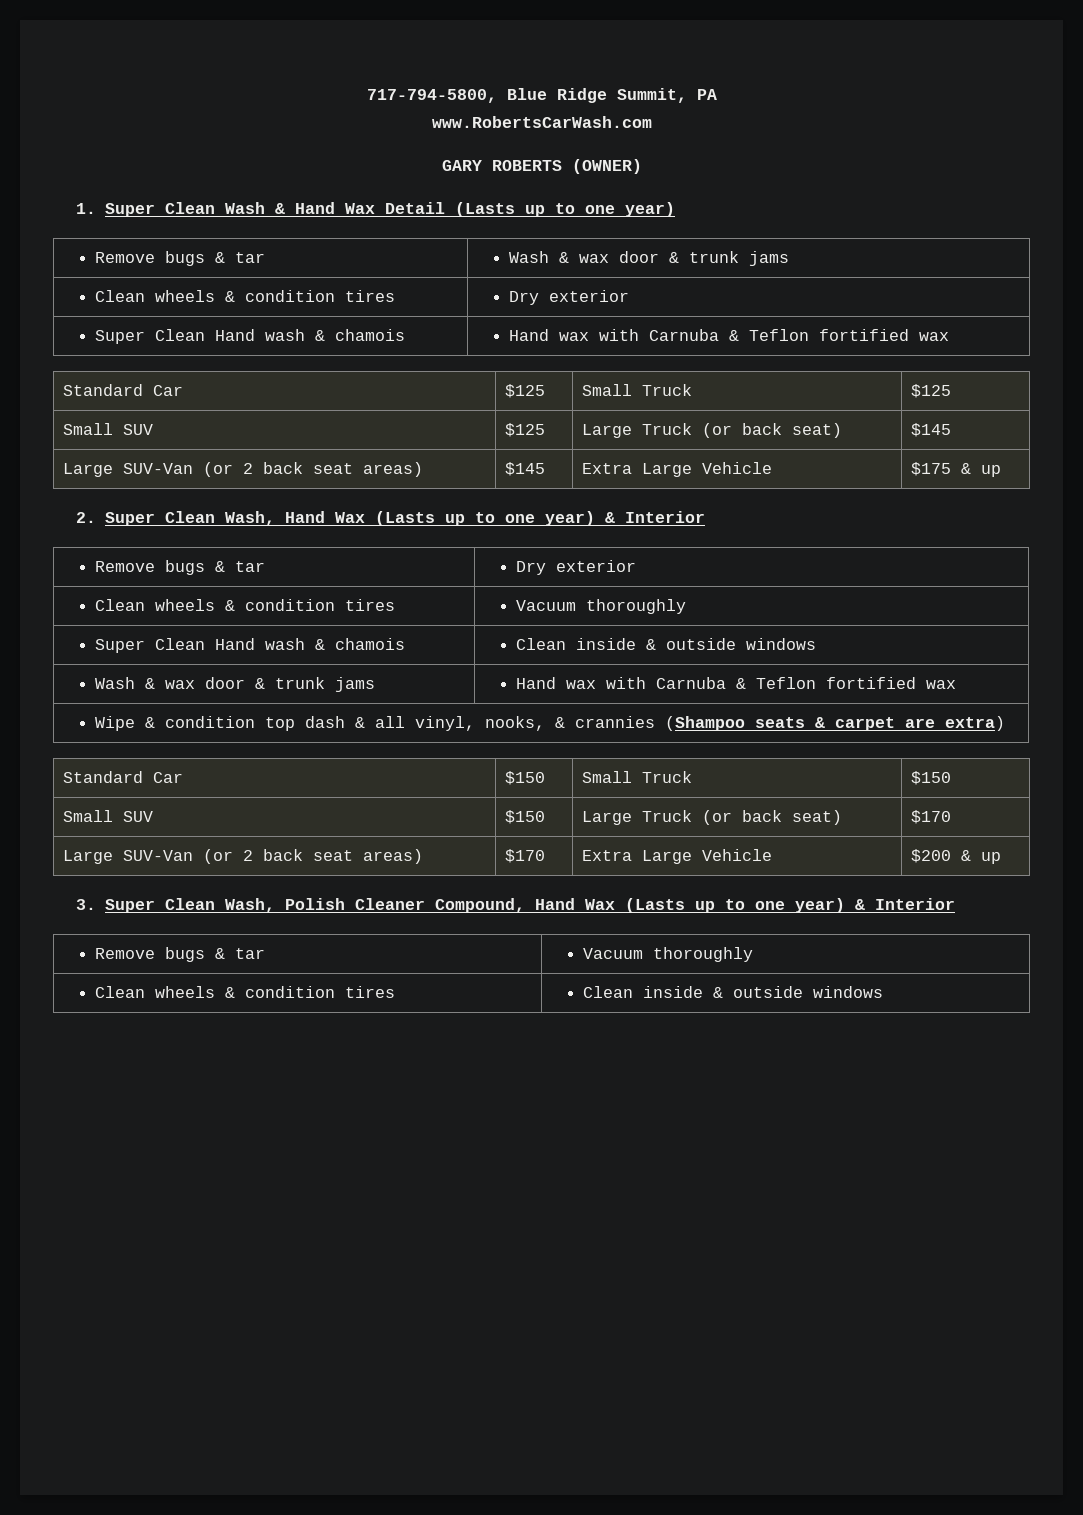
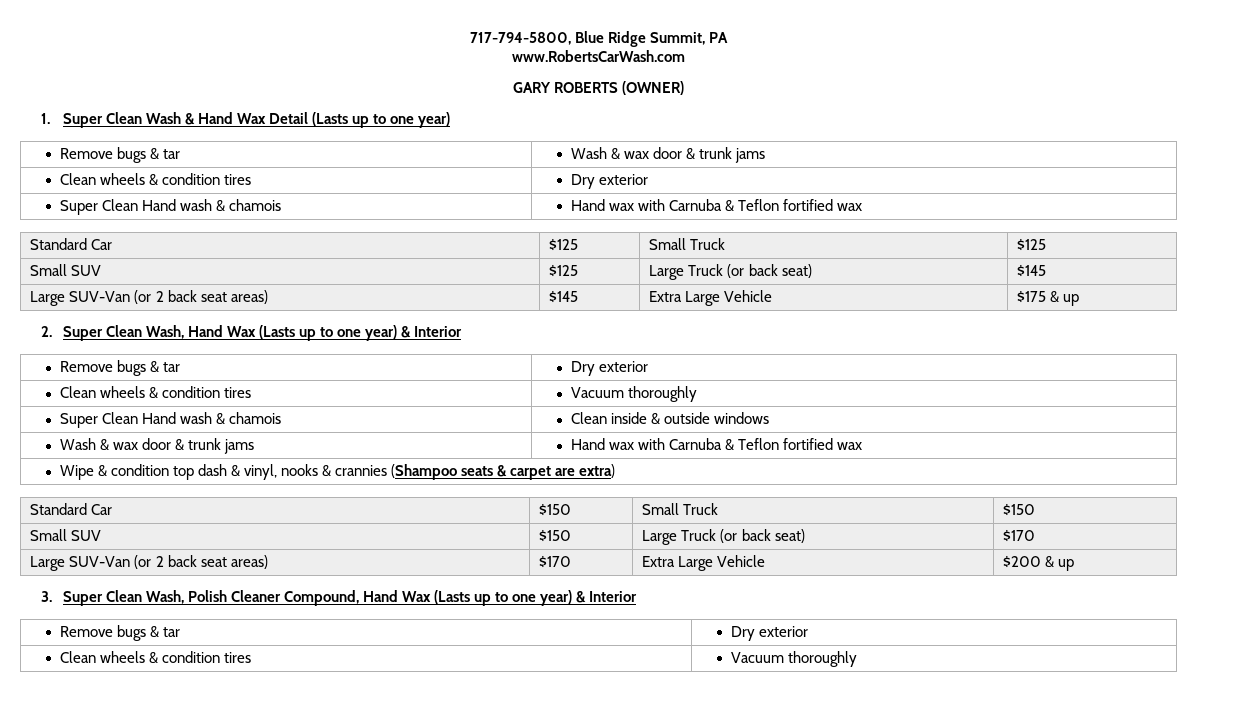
[375,716,546,731] all vinyl, nooks, -> [243,464,319,480] vinyl, nooks
[583,947,754,962] [95,986,396,998] [583,986,884,998] Vacuum thoroughly // Clean wheels & condition tires | Clean inside & outside windows -> [730,626,808,641] [59,651,251,664] [730,651,857,667] Dry exterior // Clean wheels & condition tires | Vacuum thoroughly

